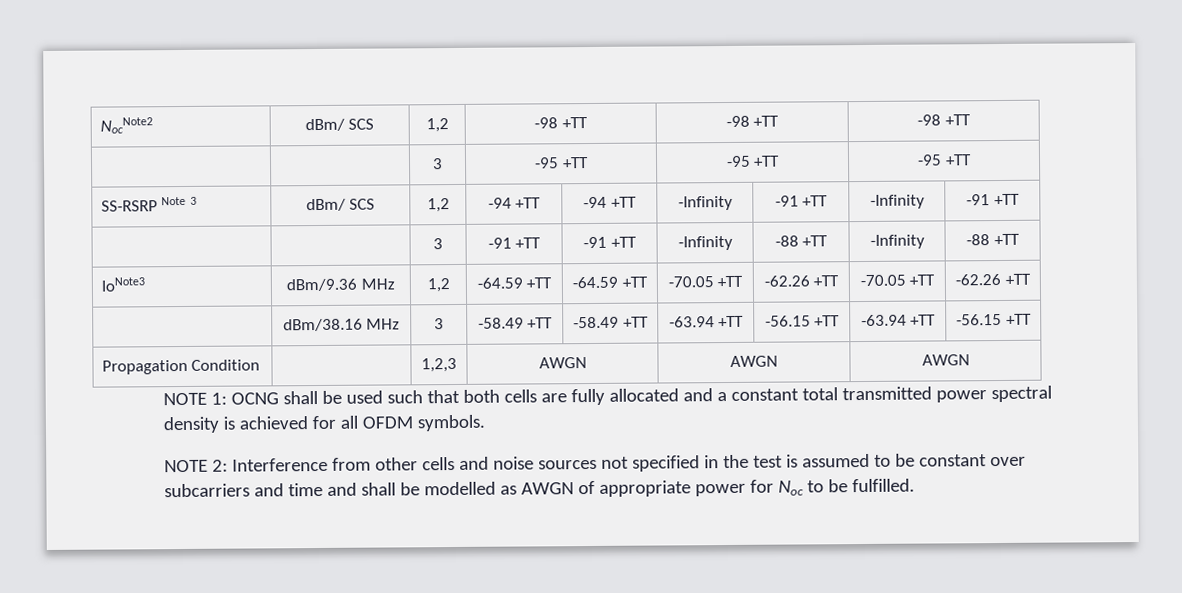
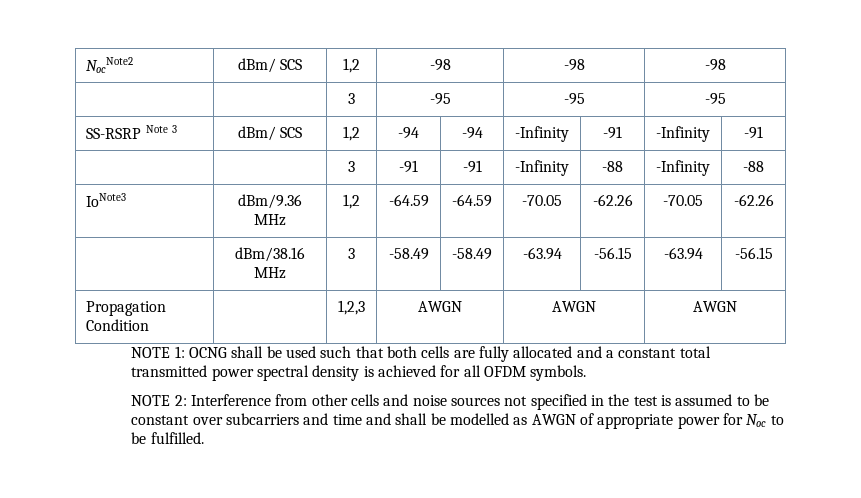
[561,117,588,129] [725,115,780,128] [917,114,971,126] +TT | -98 +TT | -98 +TT -> [563,59,585,71] [704,59,726,71] | -98 | -98
[561,157,589,169] [725,155,781,168] [917,154,972,166] +TT | -95 +TT | -95 +TT -> [563,93,585,105] [704,93,726,105] | -95 | -95
[515,197,542,209] [583,196,637,209] [677,195,733,211] [774,195,829,207] [869,194,925,209] [966,193,1020,206] +TT | -94 +TT | -Infinity | -91 +TT | -Infinity | -91 +TT -> [461,127,483,139] [515,126,569,142] [603,126,622,139] [656,126,710,142] [744,126,763,139] | -94 | -Infinity | -91 | -Infinity | -91
[515,237,542,249] [583,236,637,249] [677,235,733,251] [774,235,829,247] [869,234,925,249] [966,233,1020,246] +TT | -91 +TT | -Infinity | -88 +TT | -Infinity | -88 +TT -> [462,160,482,173] [515,160,569,176] [602,161,623,172] [656,160,710,176] [743,161,764,172] | -91 | -Infinity | -88 | -Infinity | -88
[526,277,553,289] [572,276,648,289] [667,275,744,288] [763,275,840,287] [859,274,936,287] [955,273,1031,286] +TT | -64.59 +TT | -70.05 +TT | -62.26 +TT | -70.05 +TT | -62.26 +TT -> [452,194,492,207] [522,195,562,206] [592,194,633,206] [663,195,703,206] [733,194,774,206] | -64.59 | -70.05 | -62.26 | -70.05 | -62.26
[527,317,554,329] [573,316,649,329] [668,315,745,328] [764,315,841,327] [860,314,937,327] [956,313,1032,326] +TT | -58.49 +TT | -63.94 +TT | -56.15 +TT | -63.94 +TT | -56.15 +TT -> [452,248,492,260] [522,247,562,260] [593,247,632,259] [663,247,703,260] [734,247,773,259] | -58.49 | -63.94 | -56.15 | -63.94 | -56.15

